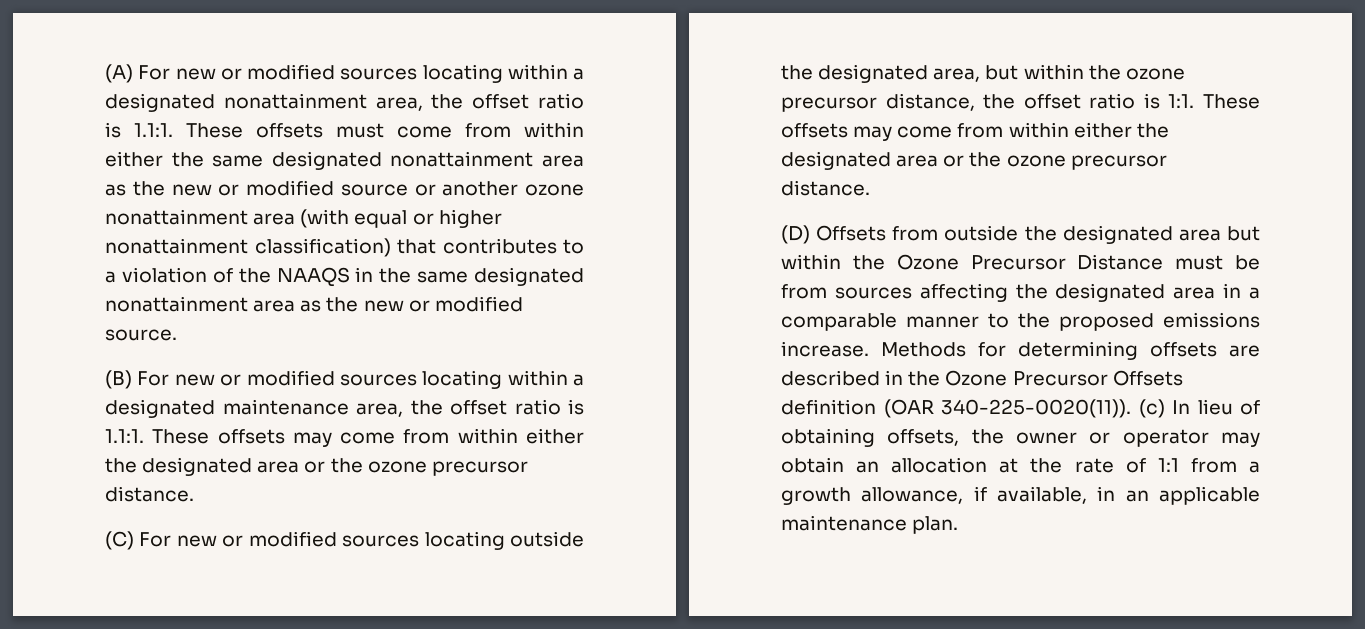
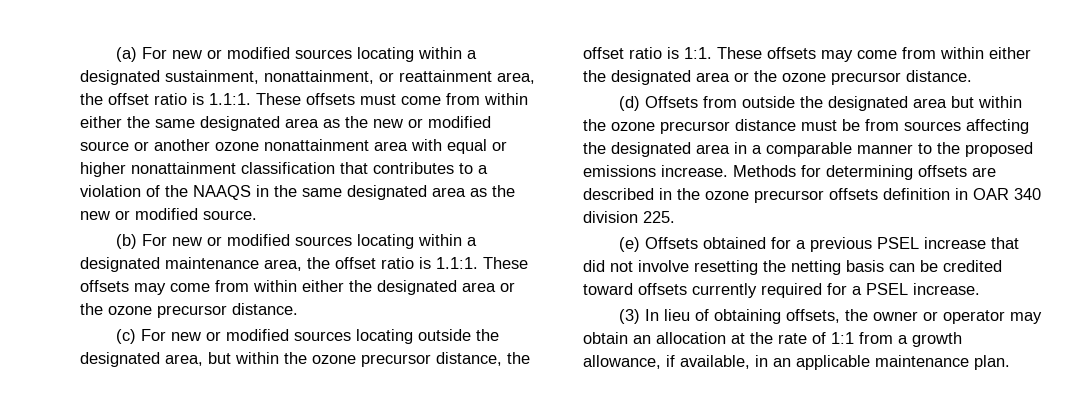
[105,64,584,83] [105,93,367,112] (A) For new or modified sources locating within a designated nonattainment -> [115,47,477,62] [80,70,492,85] (a) For new or modified sources locating within a designated sustainment, nonattainment, or reattainment
[390,151,534,167] nonattainment -> (280, 123) none
[300,209,350,228] (with -> [411,139,442,151] with
[254,238,391,257] classification) -> [241,162,335,174] classification
[105,296,248,312] nonattainment -> (427, 192) none
[105,370,132,389] (B) -> [115,234,137,249] (b)
[105,531,134,550] (C) -> [115,329,136,344] (c)
[781,225,810,244] (D) -> [618,96,640,111] (d)
[896,254,1164,270] Ozone Precursor Distance -> [611,119,796,134] ozone precursor distance
[945,370,1183,386] [781,399,1165,418] Ozone Precursor Offsets definition (OAR 340-225-0020(11)). (c) -> [705,188,1041,203] [583,211,675,223] [618,237,1019,252] [583,260,1002,275] [583,283,980,298] [618,309,640,324] ozone precursor offsets definition in OAR 340 division 225. // (e) Offsets obtained for a previous PSEL increase that did not involve resetting the netting basis can be credited toward offsets currently required for a PSEL increase. // (3)

